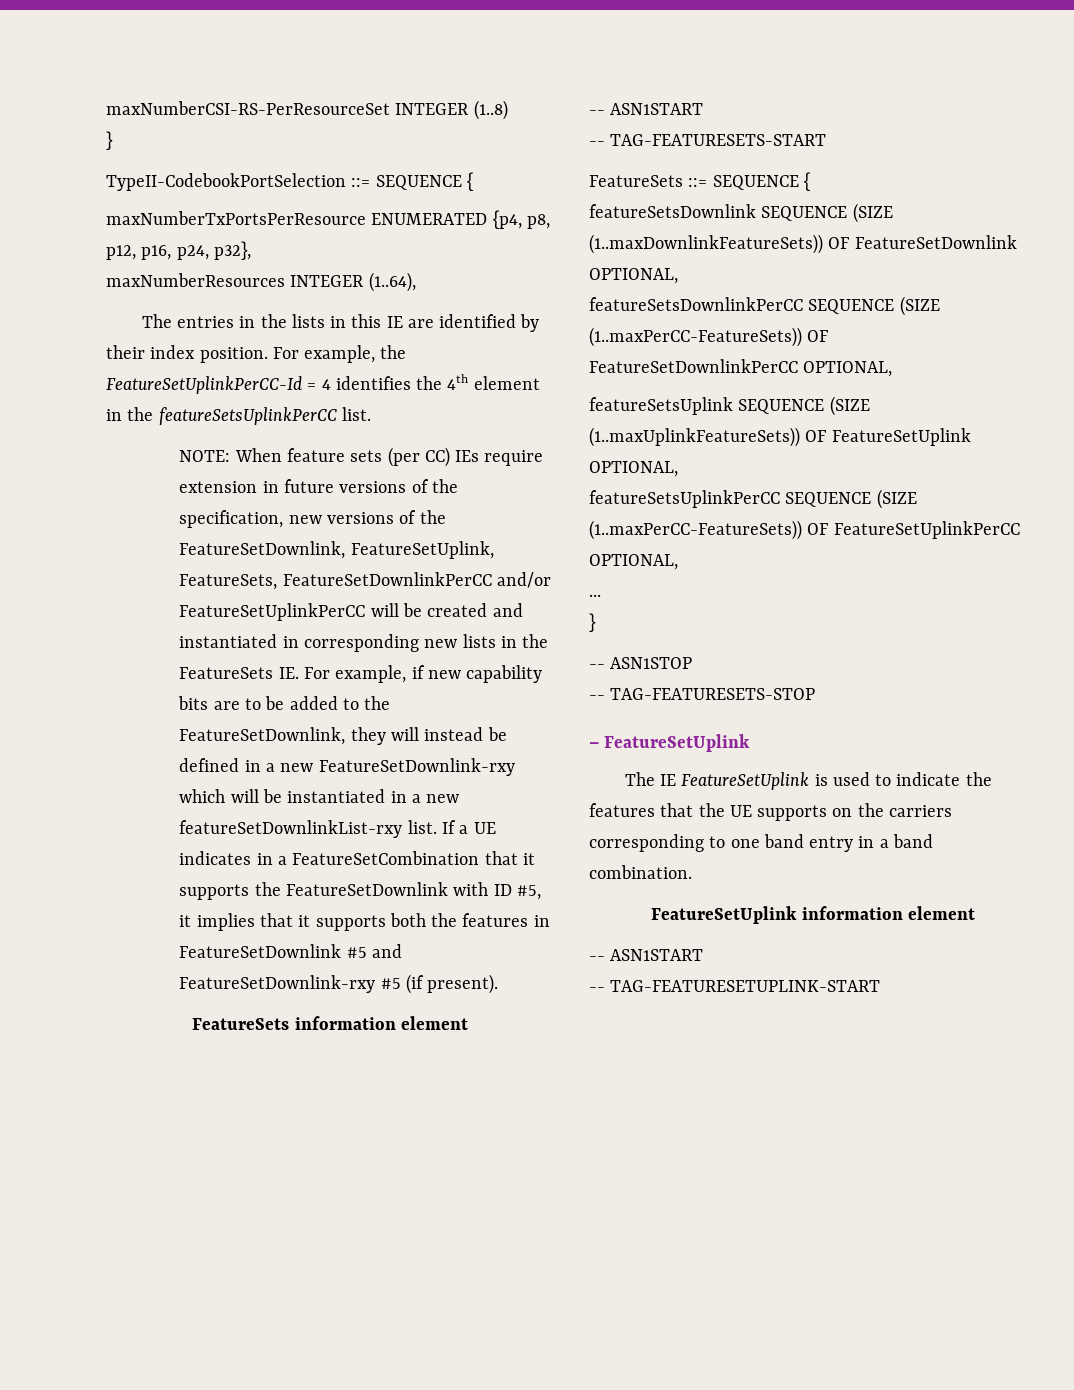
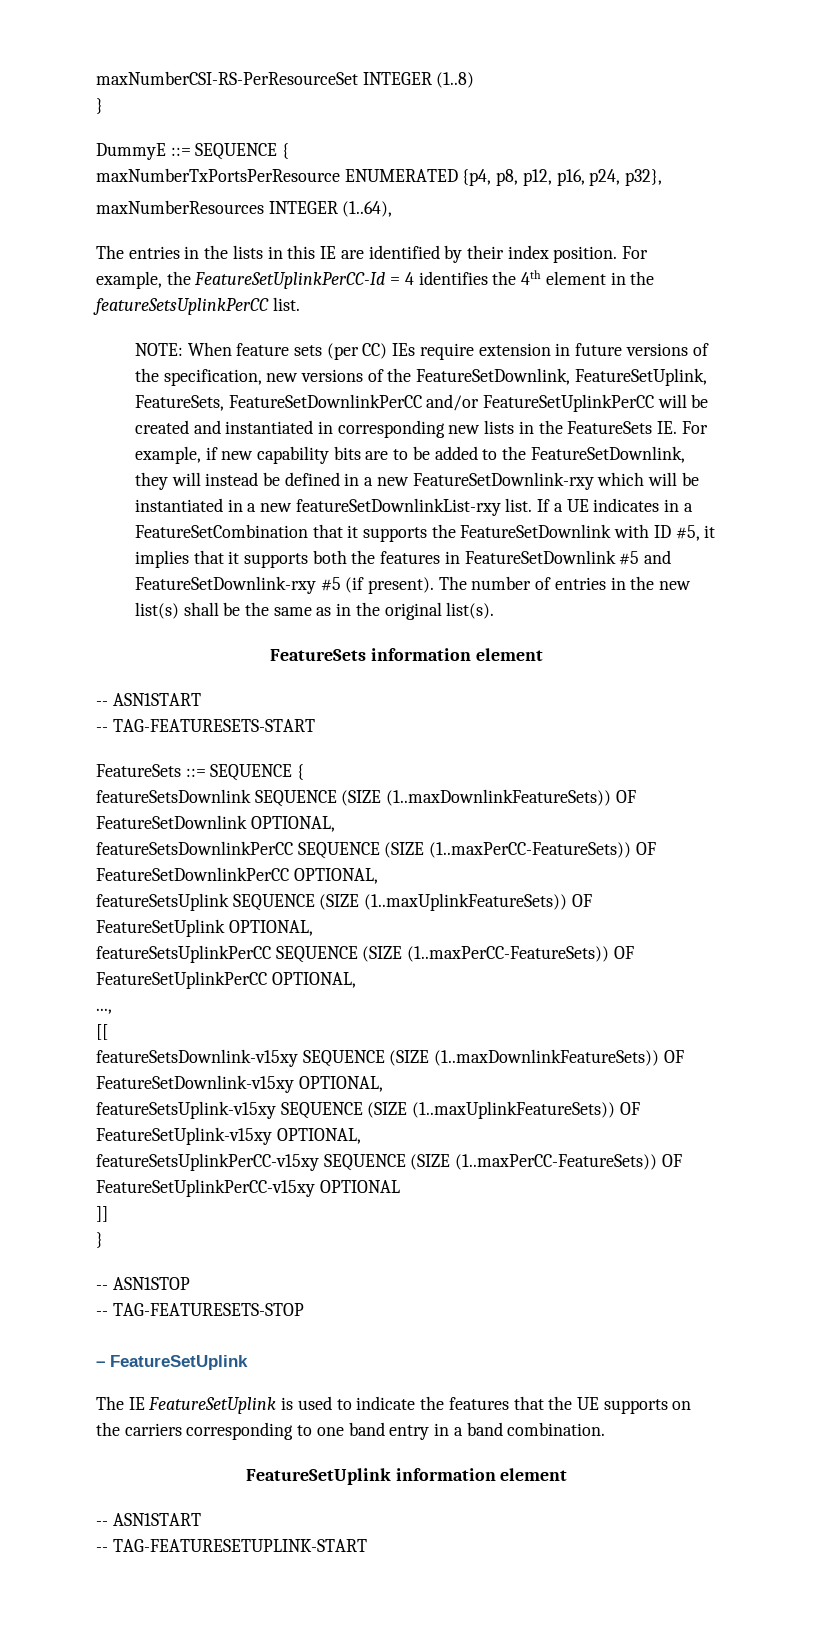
[106,173,346,191] TypeII-CodebookPortSelection -> [96,143,166,160] DummyE
(499, 984) none -> [438,576,692,590] [134,602,495,620] The number of entries in the new list(s) shall be the same as in the original list(s).
[589,594,601,597] ... -> [96,1008,112,1014] [96,1024,108,1040] [96,1049,684,1067] [96,1075,383,1093] [96,1101,640,1119] [96,1127,361,1145] [96,1153,682,1171] [96,1179,400,1197] [96,1206,108,1222] ..., // [[ // featureSetsDownlink-v15xy SEQUENCE (SIZE (1..maxDownlinkFeatureSets)) OF FeatureSetDownlink-v15xy OPTIONAL, // featureSetsUplink-v15xy SEQUENCE (SIZE (1..maxUplinkFeatureSets)) OF FeatureSetUplink-v15xy OPTIONAL, // featureSetsUplinkPerCC-v15xy SEQUENCE (SIZE (1..maxPerCC-FeatureSets)) OF FeatureSetUplinkPerCC-v15xy OPTIONAL // ]]

